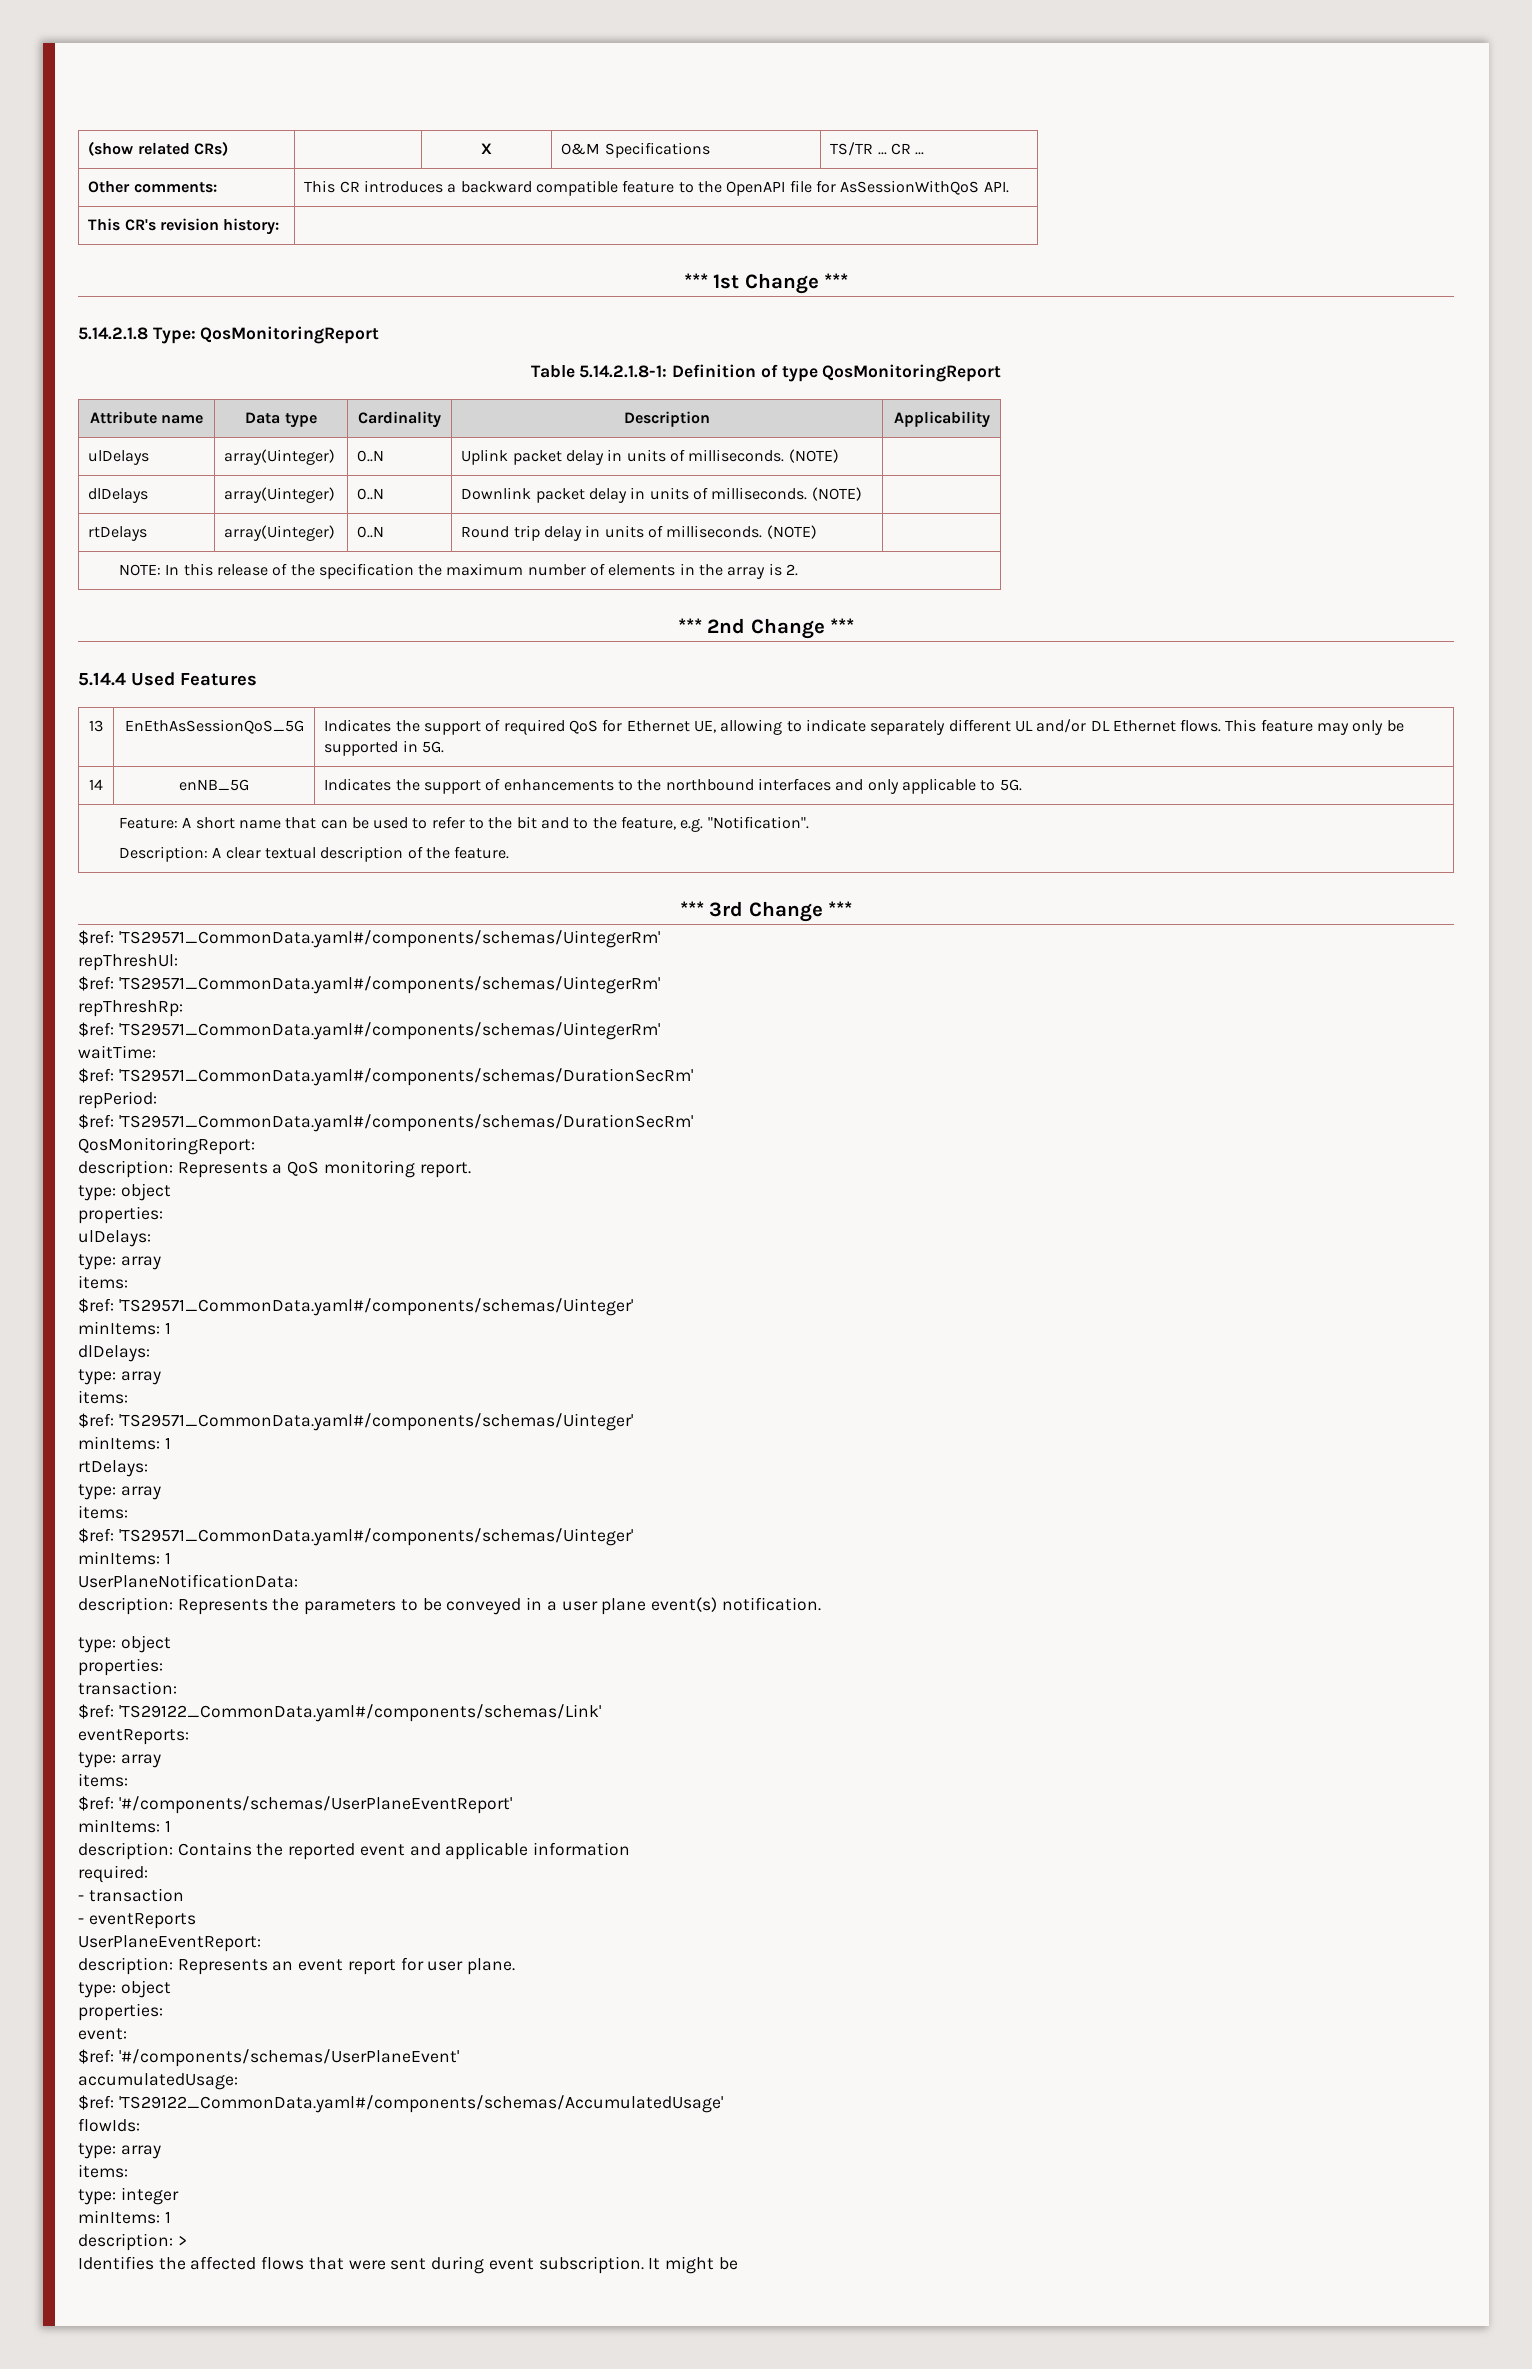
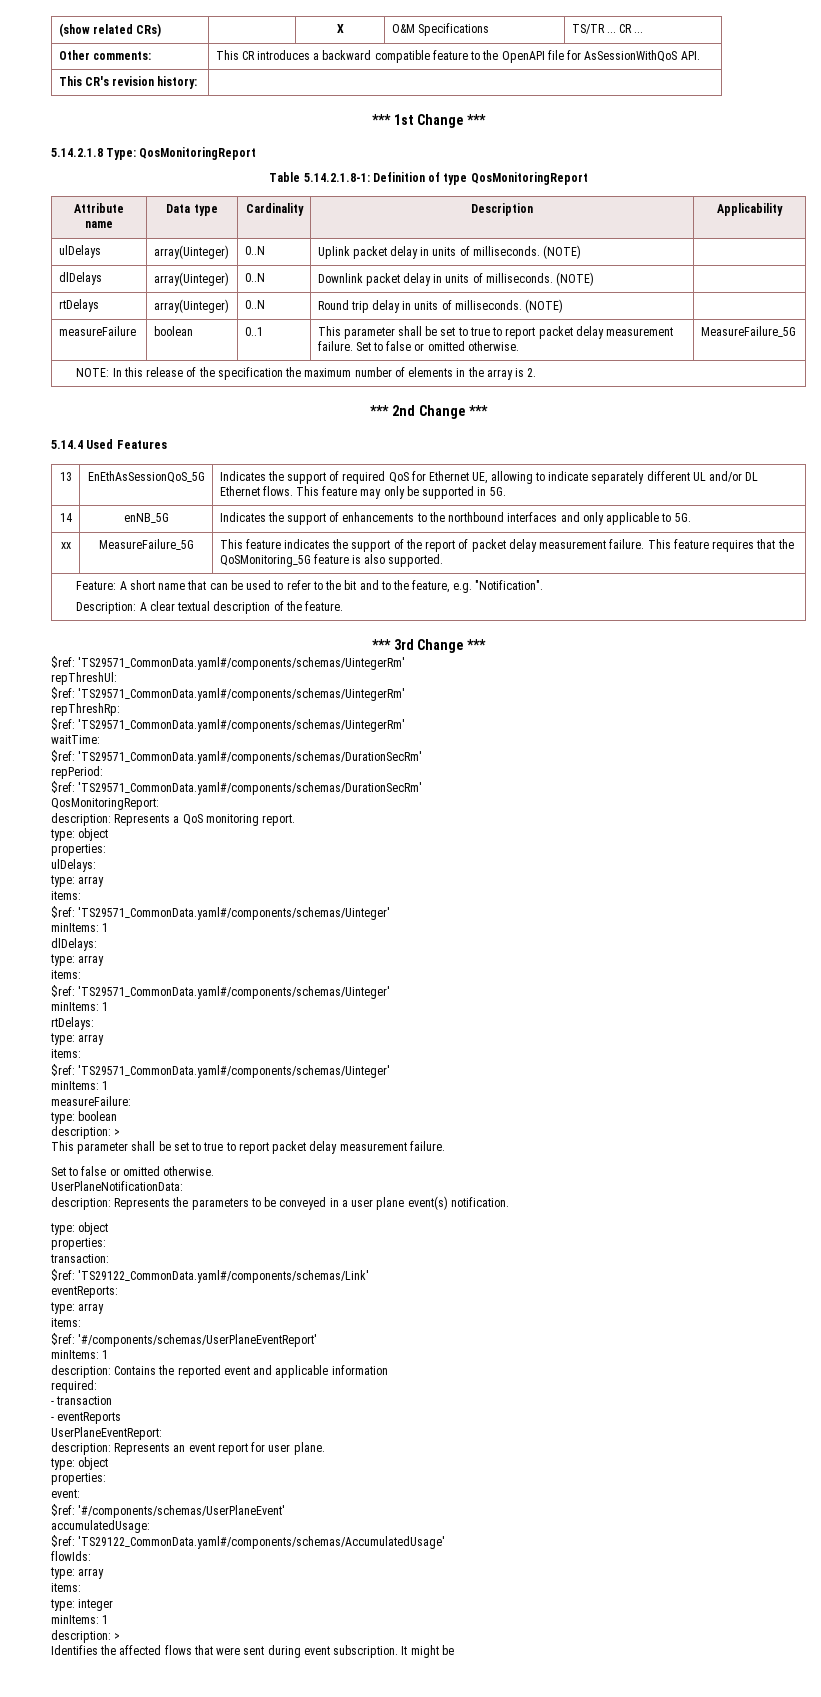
(817, 532) none -> [58,326,136,336] [153,326,193,336] [244,327,263,336] [317,326,674,339] [317,341,519,351] [700,326,796,337] // measureFailure | boolean | 0..1 | This parameter shall be set to true to report packet delay measurement failure. Set to false or omitted otherwise. | MeasureFailure_5G
(1022, 785) none -> [60,542,71,549] [98,539,194,550] [219,539,794,552] [219,554,444,567] // xx | MeasureFailure_5G | This feature indicates the support of the report of packet delay measurement failure. This feature requires that the QoSMonitoring_5G feature is also supported.
(171, 1558) none -> [51,1096,131,1106] [50,1111,118,1124] [51,1126,121,1139] [51,1141,445,1154] [51,1166,215,1176] // measureFailure: // type: boolean // description: > // This parameter shall be set to true to report packet delay measurement failure. // Set to false or omitted otherwise.

